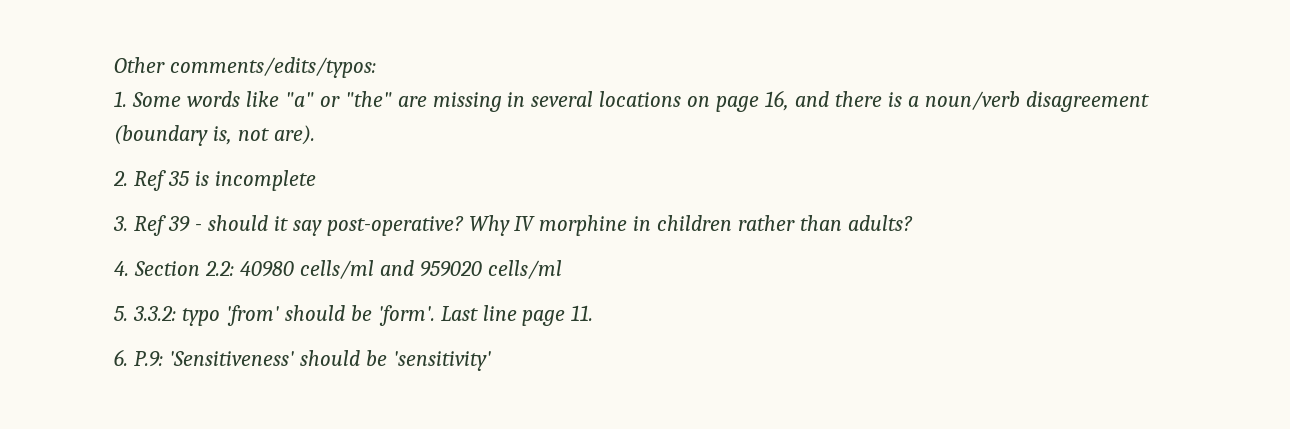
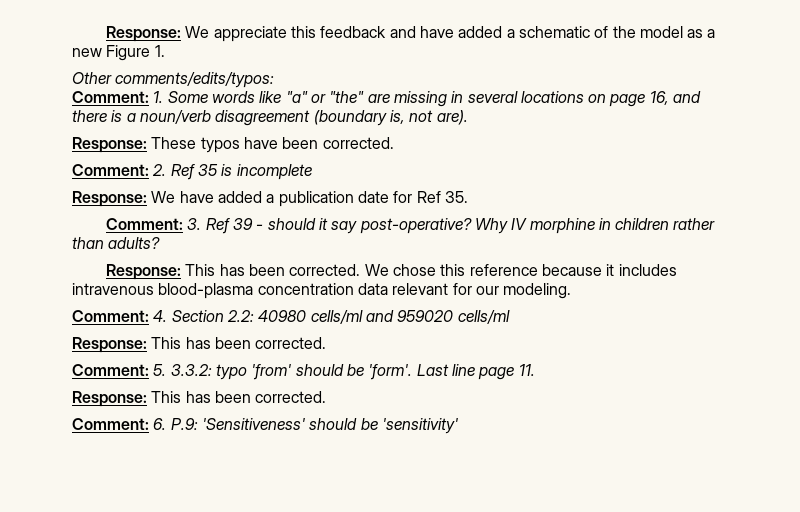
(114, 65) none -> [106,26,716,42] [72,45,165,61] Response: We appreciate this feedback and have added a schematic of the model as a new Figure 1. //
(376, 67) none -> [72,91,149,103] Comment:
(315, 135) none -> [72,137,394,153] [72,164,149,176] Response: These typos have been corrected. // Comment:
(316, 180) none -> [72,191,468,207] [106,218,184,230] Response: We have added a publication date for Ref 35. // Comment:
(914, 223) none -> [106,264,677,280] [72,283,572,299] [72,310,149,322] Response: This has been corrected. We chose this reference because it includes intravenous blood-plasma concentration data relevant for our modeling. // Comment:
(562, 269) none -> [72,337,327,353] [72,364,149,376] Response: This has been corrected. // Comment:
(594, 313) none -> [72,391,327,407] [72,418,149,430] Response: This has been corrected. // Comment:

